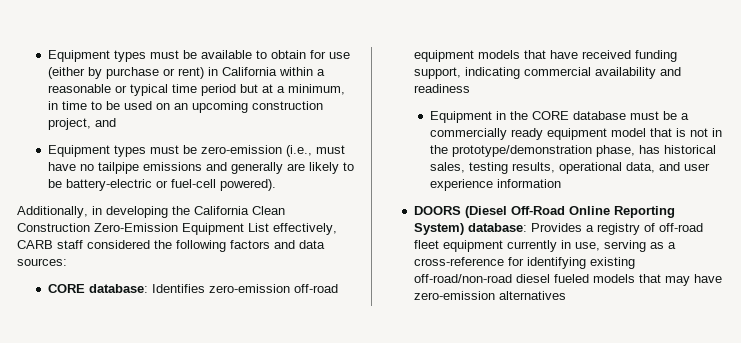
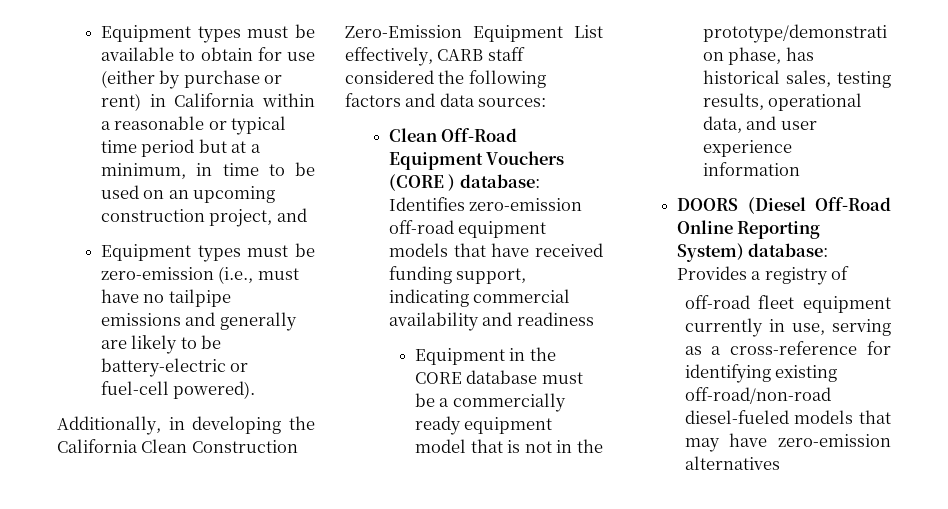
[47,284,85,293] CORE -> [389,128,518,142] [389,151,565,170] [389,174,456,191] Clean Off-Road Equipment Vouchers (CORE )
(655, 227) none -> (850, 273) //
[515,274,589,283] diesel fueled -> [684,410,789,424] diesel-fueled

